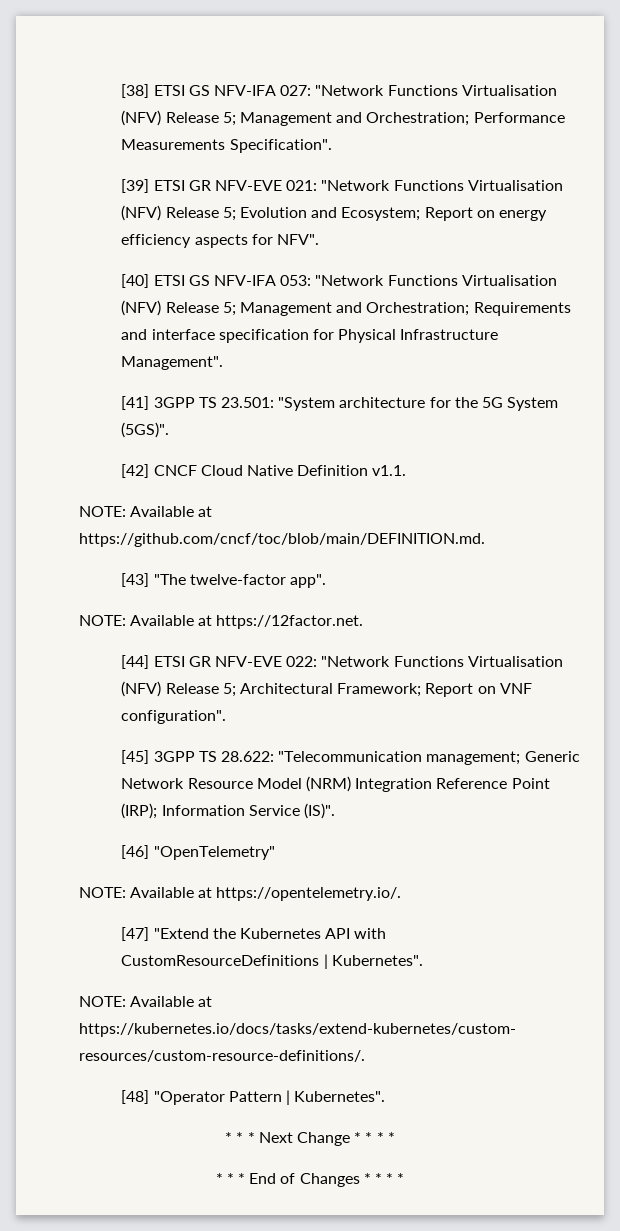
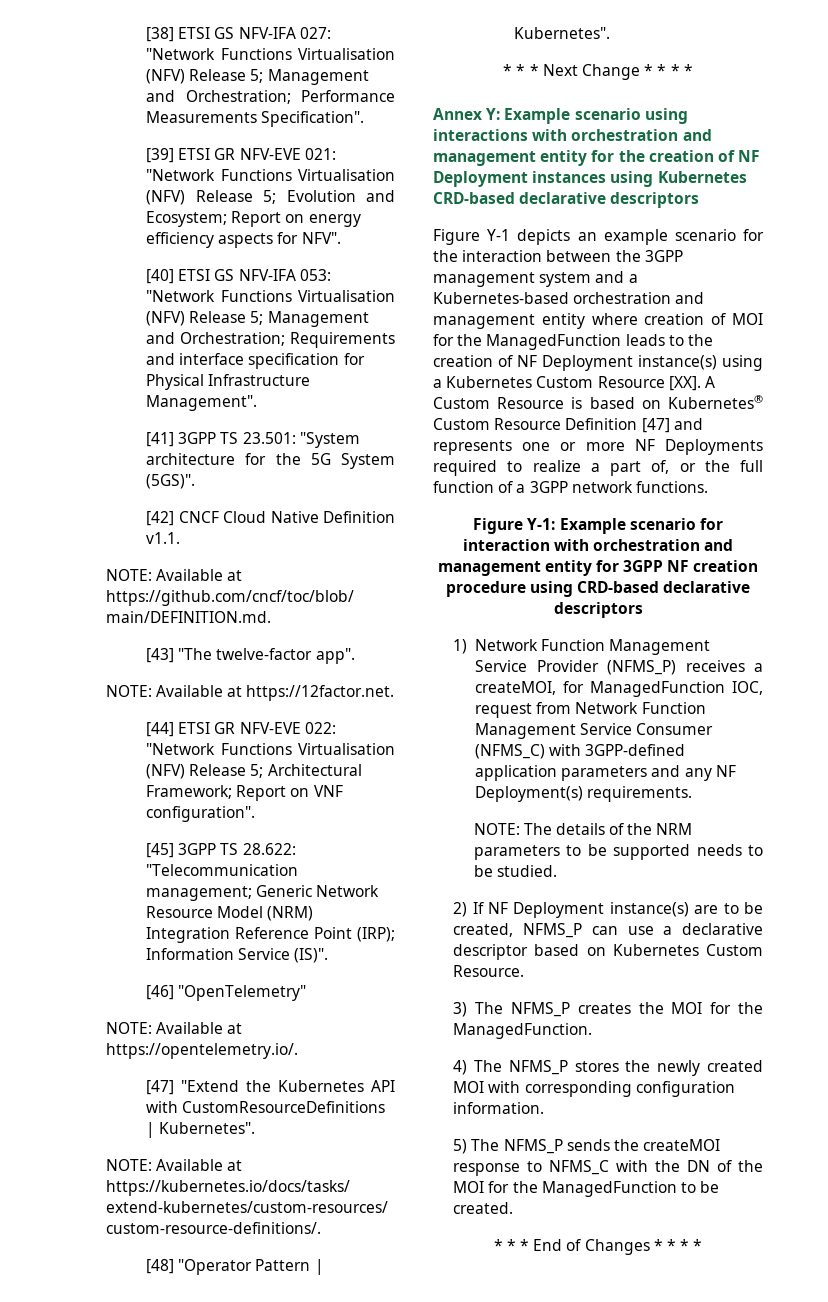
(395, 1137) none -> [433,108,688,124] [433,129,712,141] [433,150,761,166] [433,171,747,187] [433,192,700,208] [433,229,764,245] [433,250,683,262] [433,271,638,287] [433,292,705,304] [433,313,763,329] [433,334,713,350] [433,355,763,371] [433,376,715,391] [433,395,763,409] [433,418,703,433] [433,439,763,455] [433,460,763,476] [433,481,708,493] [473,518,723,534] [462,539,734,551] [437,560,759,576] [445,581,751,597] [553,602,643,618] [453,639,711,655] [475,660,763,675] [475,681,763,697] [475,702,706,718] [475,723,714,739] [475,744,686,759] [475,765,736,781] [475,786,693,802] [473,823,693,835] [473,844,763,860] [473,865,557,877] [453,902,763,918] [453,923,763,938] [453,944,763,960] [453,965,525,977] [453,1002,763,1017] [453,1023,593,1039] [453,1060,763,1076] [453,1081,735,1097] [453,1102,545,1114] [453,1139,721,1154] [453,1160,763,1176] [453,1181,720,1197] [453,1202,514,1214] // Annex Y: Example scenario using interactions with orchestration and management entity for the creation of NF Deployment instances using Kubernetes CRD-based declarative descriptors // Figure Y-1 depicts an example scenario for the interaction between the 3GPP management system and a Kubernetes-based orchestration and management entity where creation of MOI for the ManagedFunction leads to the creation of NF Deployment instance(s) using a Kubernetes Custom Resource [XX]. A Custom Resource is based on Kubernetes® Custom Resource Definition [47] and represents one or more NF Deployments required to realize a part of, or the full function of a 3GPP network functions. // Figure Y-1: Example scenario for interaction with orchestration and management entity for 3GPP NF creation procedure using CRD-based declarative descriptors // 1) Network Function Management Service Provider (NFMS_P) receives a createMOI, for ManagedFunction IOC, request from Network Function Management Service Consumer (NFMS_C) with 3GPP-defined application parameters and any NF Deployment(s) requirements. // NOTE: The details of the NRM parameters to be supported needs to be studied. // 2) If NF Deployment instance(s) are to be created, NFMS_P can use a declarative descriptor based on Kubernetes Custom Resource. // 3) The NFMS_P creates the MOI for the ManagedFunction. // 4) The NFMS_P stores the newly created MOI with corresponding configuration information. // 5) The NFMS_P sends the createMOI response to NFMS_C with the DN of the MOI for the ManagedFunction to be created.

